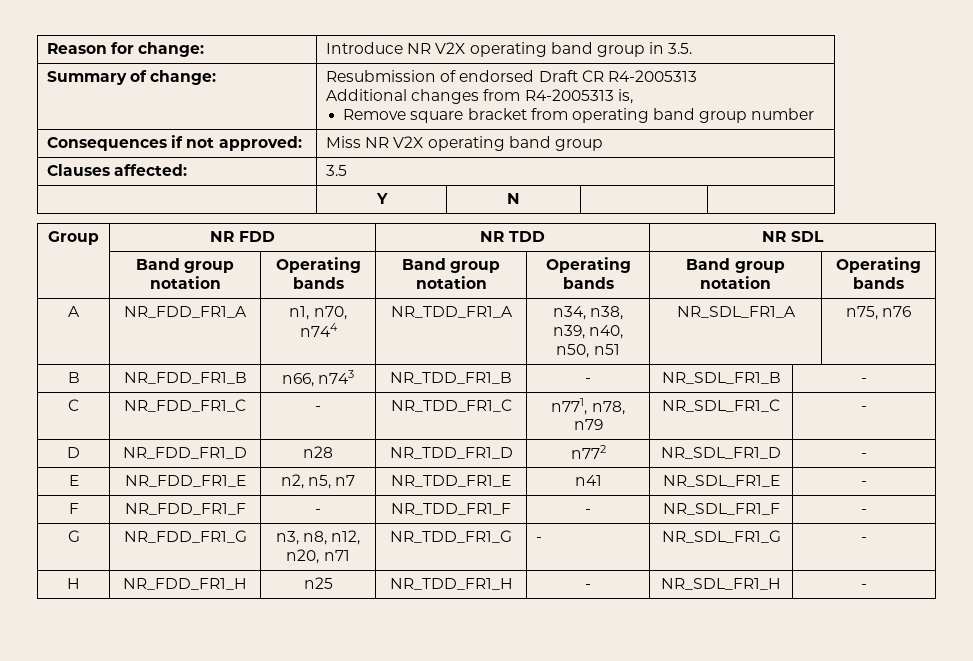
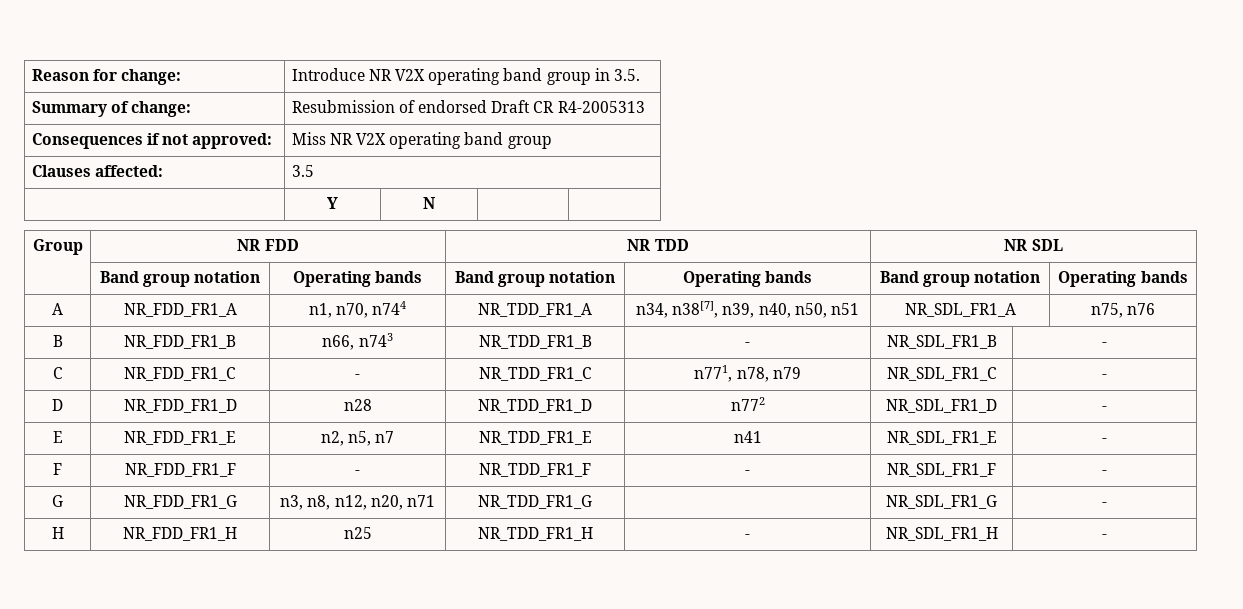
[326,89,633,104] [343,108,815,123] // Additional changes from R4-2005313 is, // Remove square bracket from operating band group number -> (645, 107) none
[590,306,624,320] n38, -> [672,301,719,318] n38[7],
[536,537,543,542] - -> (592, 502) none

